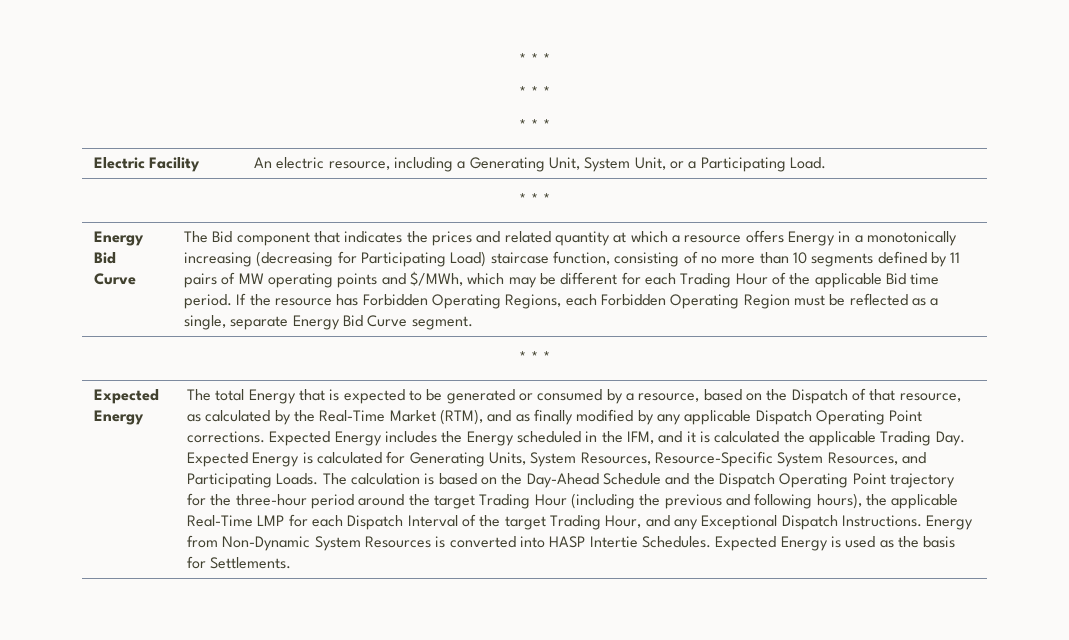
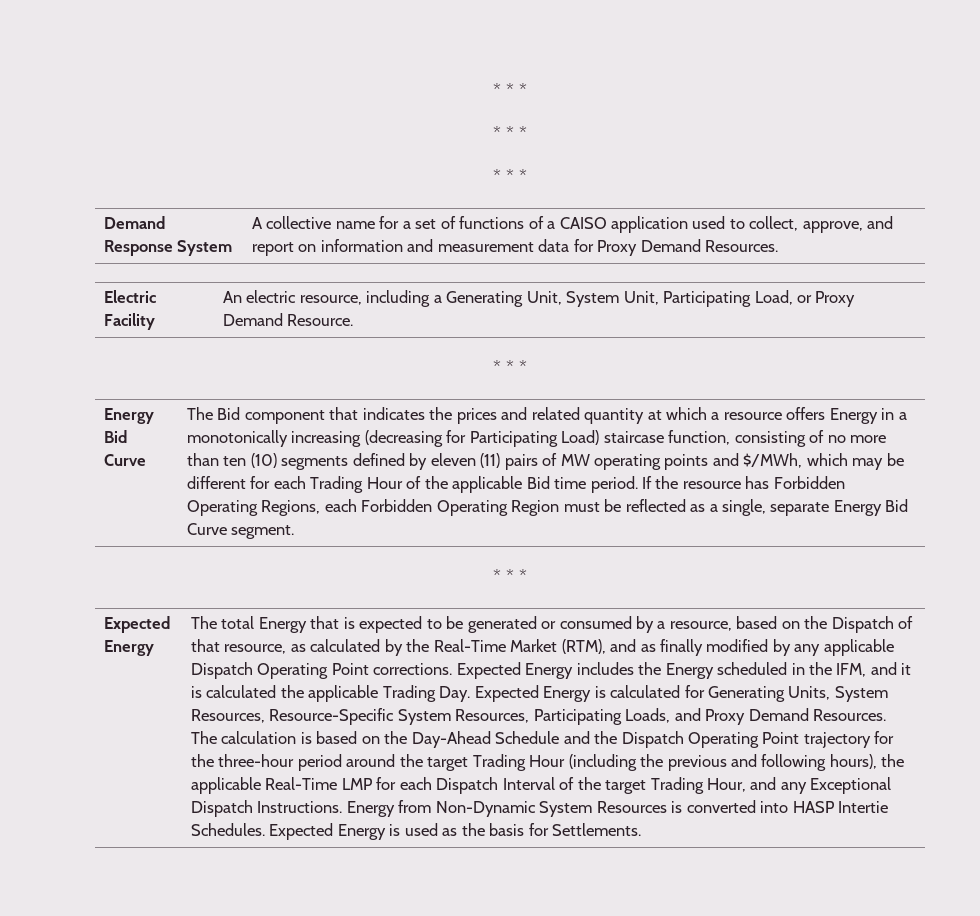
(550, 125) none -> [103,216,165,229] [103,240,233,256] [251,216,894,233] [251,239,779,256] // Demand Response System | A collective name for a set of functions of a CAISO application used to collect, approve, and report on information and measurement data for Proxy Demand Resources.
[670,157,826,172] or a Participating Load. -> [663,290,856,307] [222,313,354,326] Participating Load, or Proxy Demand Resource.
[792,252,807,264] 10 -> [223,453,277,468] ten (10)
[950,252,961,263] 11 -> [430,453,501,468] eleven (11)
[901,452,926,464] [187,473,319,488] and Participating Loads. -> [533,708,887,725] Participating Loads, and Proxy Demand Resources.

